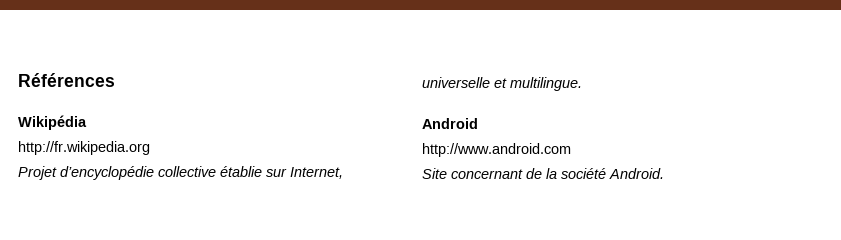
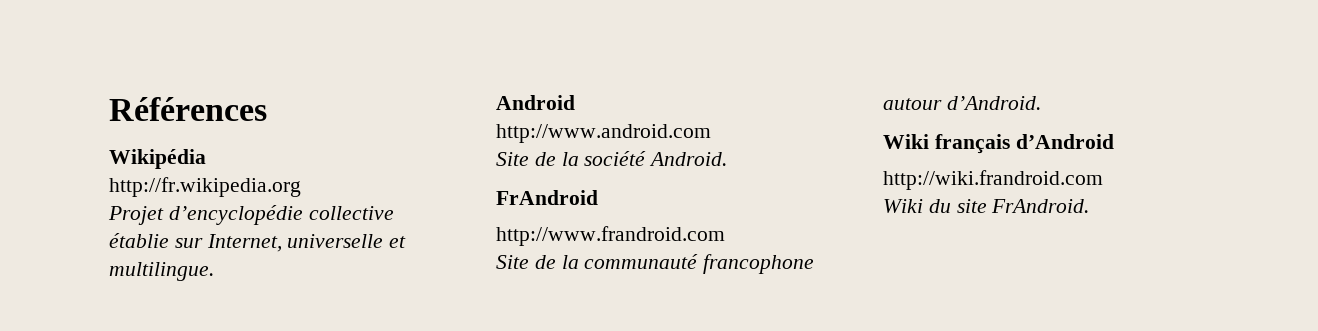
[451,169,523,179] concernant -> (529, 159) none
(664, 173) none -> [496,190,598,205] [496,226,725,246] [496,254,815,274] [883,96,1041,110] [883,134,1114,154] [883,170,1103,190] [883,199,1090,213] // FrAndroid // http://www.frandroid.com // Site de la communauté francophone autour d’Android. // Wiki français d’Android // http://wiki.frandroid.com // Wiki du site FrAndroid.

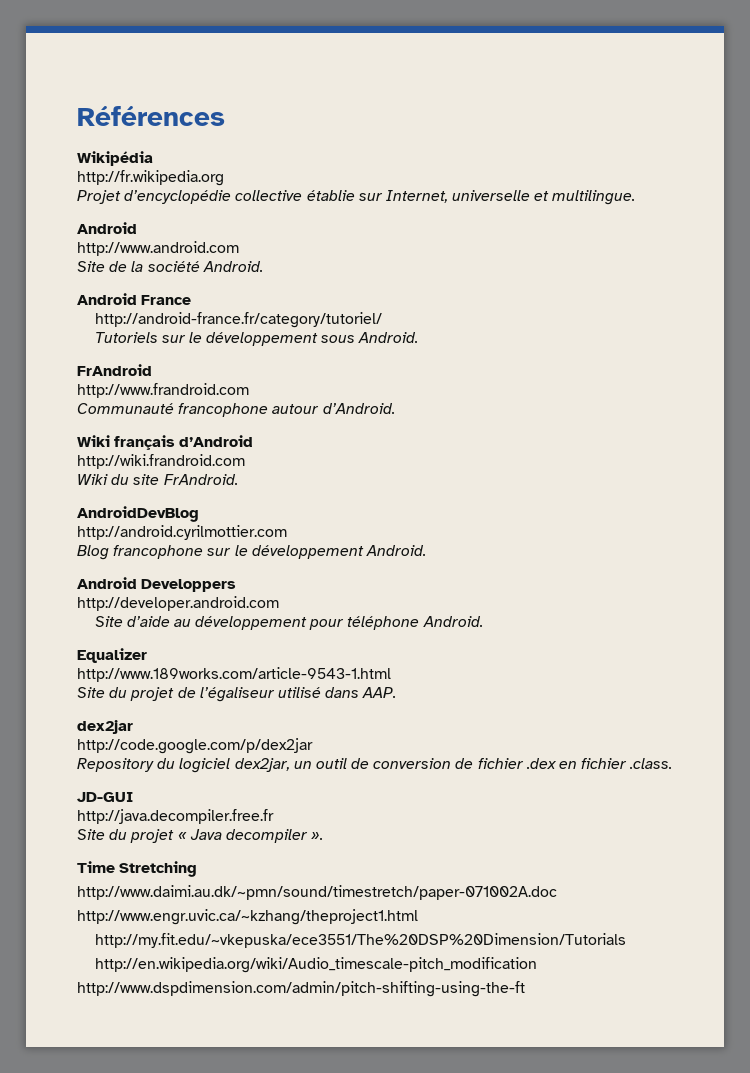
[496,190,598,205] [496,226,725,246] [496,254,699,269] FrAndroid // http://www.frandroid.com // Site de la communauté -> [77,293,192,305] [94,312,382,328] [94,332,419,346] [77,364,152,376] [77,383,249,398] [77,403,174,414] Android France // http://android-france.fr/category/tutoriel/ // Tutoriels sur le développement sous Android. // FrAndroid // http://www.frandroid.com // Communauté
(1090, 206) none -> [77,506,199,522] [77,525,287,540] [77,545,426,560] [77,577,237,592] [77,596,279,611] [94,616,483,630] [77,648,147,663] [77,667,391,682] [77,687,397,702] [77,720,133,734] [77,738,313,754] [77,758,673,773] [77,792,133,802] [77,809,274,824] [77,829,324,843] [77,861,198,877] [77,885,557,900] [77,909,418,925] [94,933,626,948] [94,957,537,973] [77,981,525,997] // AndroidDevBlog // http://android.cyrilmottier.com // Blog francophone sur le développement Android. // Android Developpers // http://developer.android.com // Site d’aide au développement pour téléphone Android. // Equalizer // http://www.189works.com/article-9543-1.html // Site du projet de l’égaliseur utilisé dans AAP. // dex2jar // http://code.google.com/p/dex2jar // Repository du logiciel dex2jar, un outil de conversion de fichier .dex en fichier .class. // JD-GUI // http://java.decompiler.free.fr // Site du projet « Java decompiler ». // Time Stretching // http://www.daimi.au.dk/~pmn/sound/timestretch/paper-071002A.doc // http://www.engr.uvic.ca/~kzhang/theproject1.html // http://my.fit.edu/~vkepuska/ece3551/The%20DSP%20Dimension/Tutorials // http://en.wikipedia.org/wiki/Audio_timescale-pitch_modification // http://www.dspdimension.com/admin/pitch-shifting-using-the-ft

